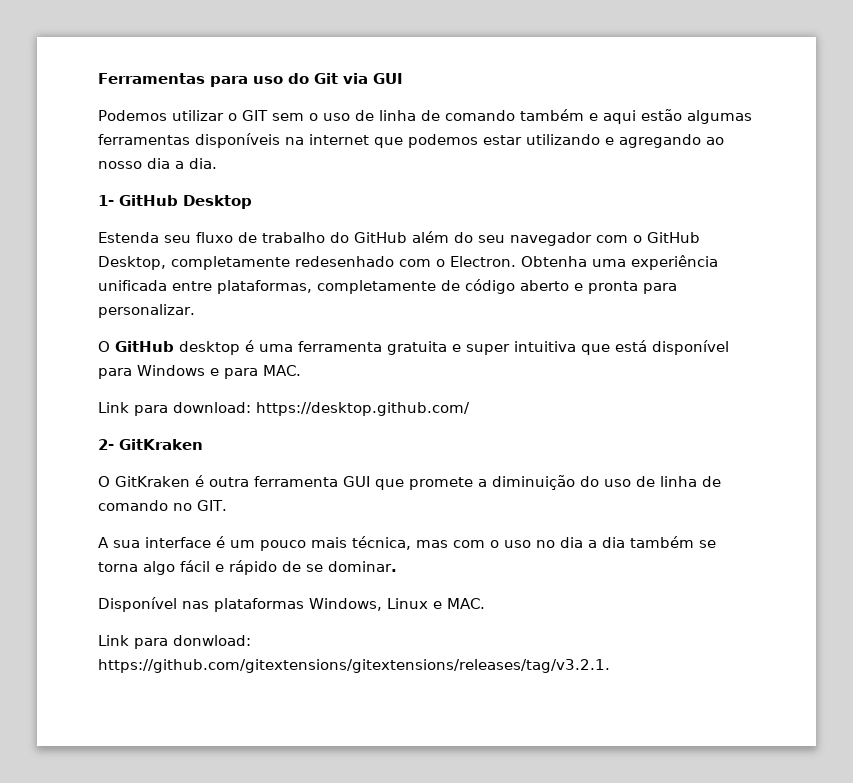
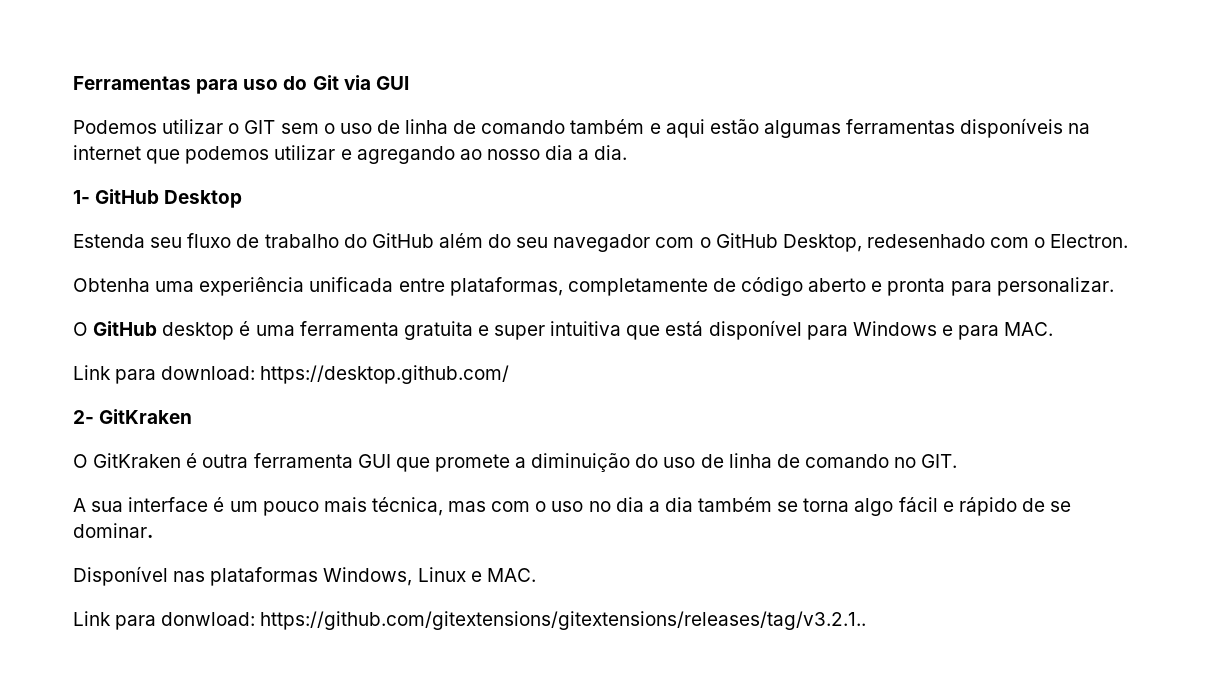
[483,134,600,145] estar utilizando -> [274,145,336,160] utilizar
[171,256,290,270] completamente -> (862, 243) none
(516, 261) none -> (1129, 241) //
[98,659,610,673] https://github.com/gitextensions/gitextensions/releases/tag/v3.2.1. -> [260,611,867,630] https://github.com/gitextensions/gitextensions/releases/tag/v3.2.1..

